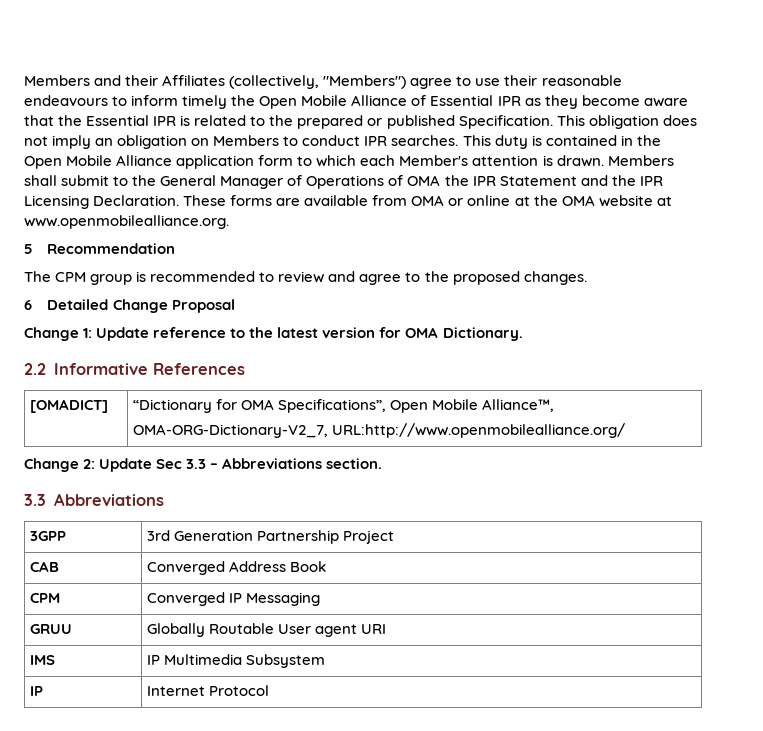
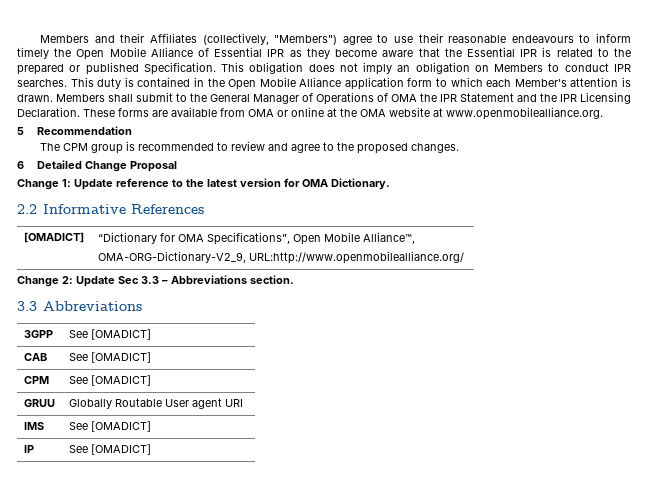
[133,424,329,438] OMA-ORG-Dictionary-V2_7, -> [97,251,246,263] OMA-ORG-Dictionary-V2_9,
[147,530,395,544] [30,561,60,572] [147,561,327,575] [30,593,61,603] [147,592,321,606] 3rd Generation Partnership Project // CAB | Converged Address Book // CPM | Converged IP Messaging -> [68,329,151,340] [23,353,47,361] [68,352,151,363] [23,376,49,384] [68,375,151,386] See [OMADICT] // CAB | See [OMADICT] // CPM | See [OMADICT]
[147,654,326,668] IP Multimedia Subsystem -> [68,421,151,432] See [OMADICT]
[147,685,270,696] Internet Protocol -> [68,444,151,455] See [OMADICT]

